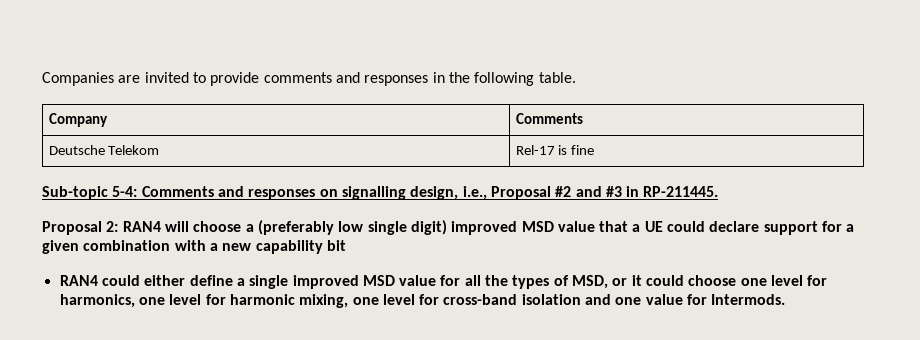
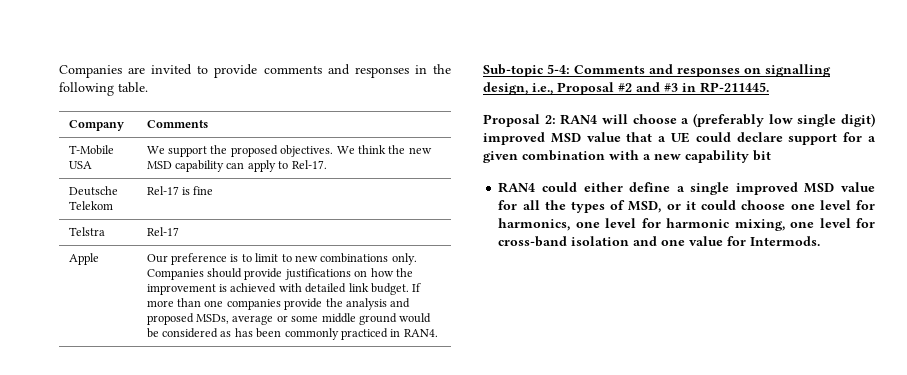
(583, 118) none -> [68,145,114,155] [68,161,92,169] [146,145,432,157] [146,160,327,172] // T-Mobile USA | We support the proposed objectives. We think the new MSD capability can apply to Rel-17.
(595, 150) none -> [68,227,105,236] [146,227,179,236] [68,253,99,265] [146,253,417,265] [146,268,413,280] [146,283,422,295] [146,298,411,310] [146,313,432,325] [146,328,438,340] // Telstra | Rel-17 // Apple | Our preference is to limit to new combinations only. Companies should provide justifications on how the improvement is achieved with detailed link budget. If more than one companies provide the analysis and proposed MSDs, average or some middle ground would be considered as has been commonly practiced in RAN4.

